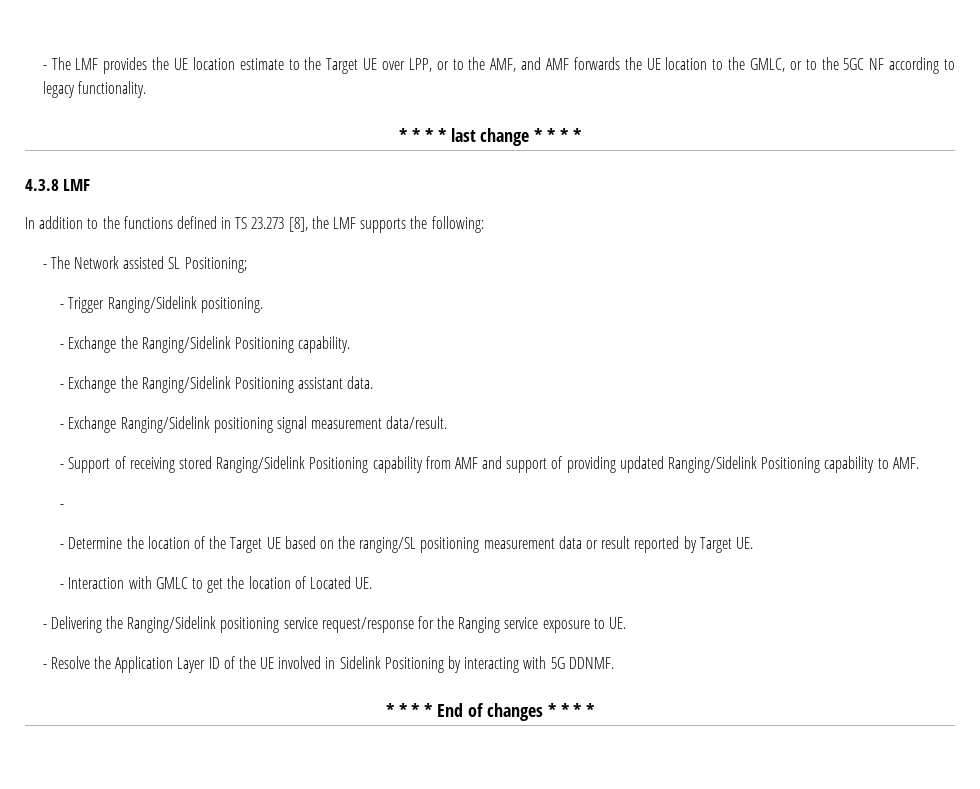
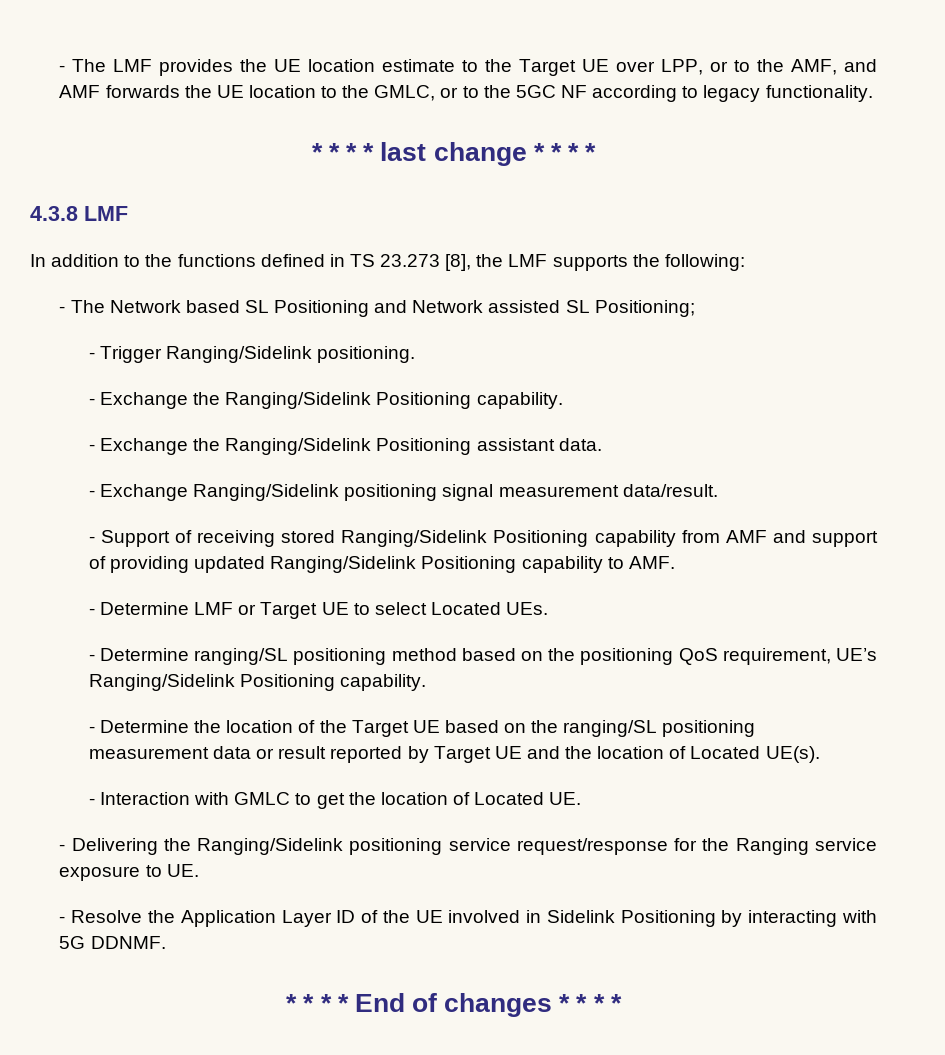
(120, 262) none -> [185,300,484,317] based SL Positioning and Network
(65, 506) none -> [100,602,549,619] [88,648,877,665] [88,674,427,691] Determine LMF or Target UE to select Located UEs. // - Determine ranging/SL positioning method based on the positioning QoS requirement, UE’s Ranging/Sidelink Positioning capability.
[735,537,753,549] UE. -> [494,746,820,763] UE and the location of Located UE(s).

